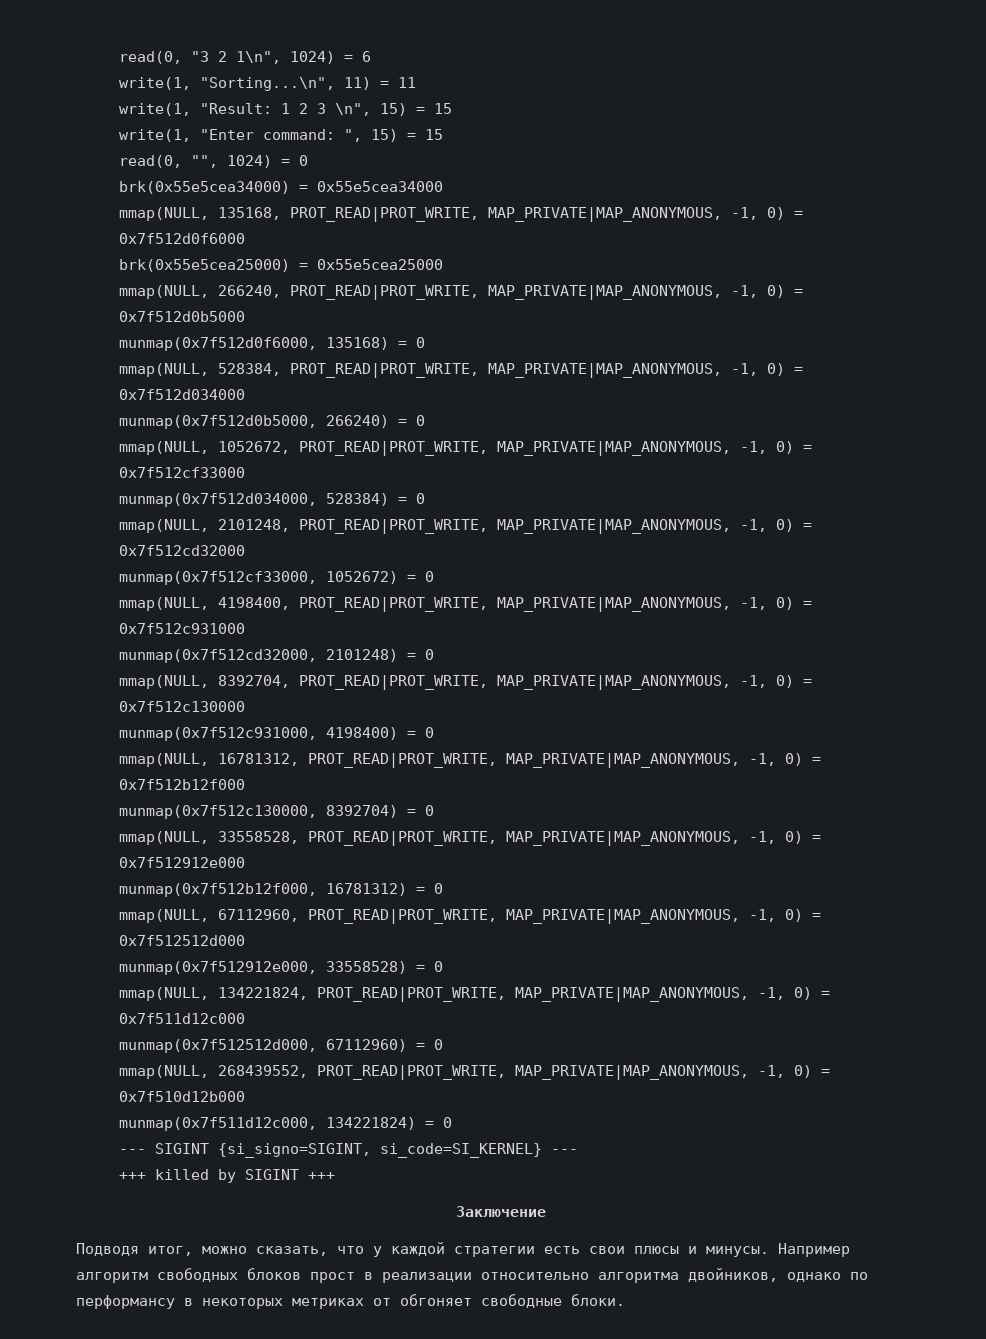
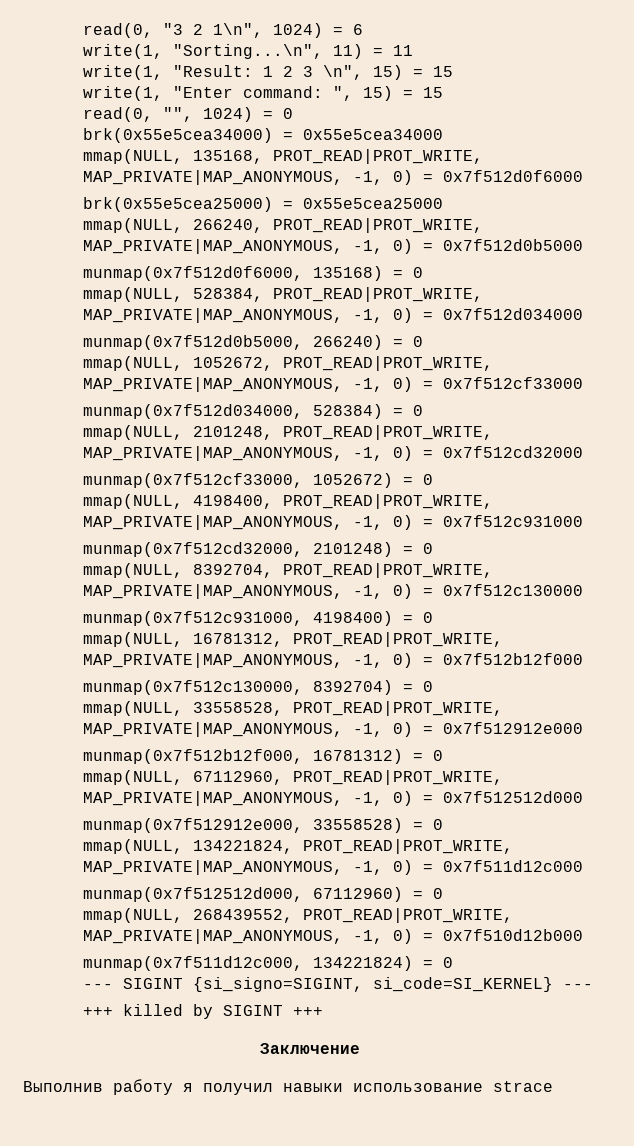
[76,1242,850,1257] [76,1268,868,1283] [76,1294,625,1309] Подводя итог, можно сказать, что у каждой стратегии есть свои плюсы и минусы. Например алгоритм свободных блоков прост в реализации относительно алгоритма двойников, однако по перформансу в некоторых метриках от обгоняет свободные блоки. -> [23,1079,553,1095] Выполнив работу я получил навыки использование strace

